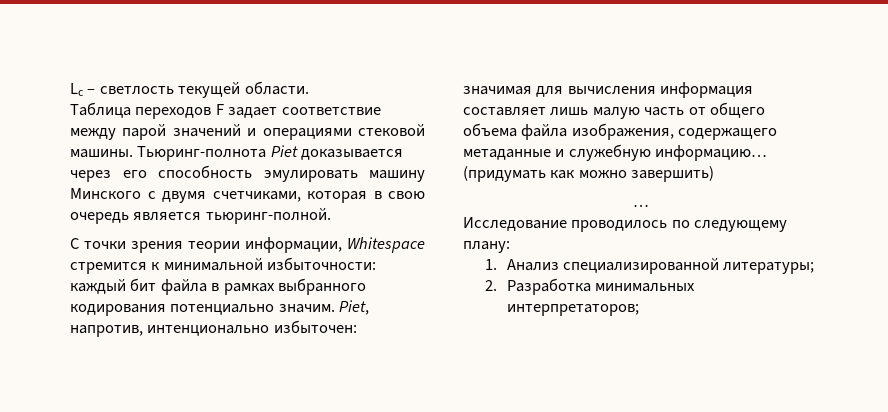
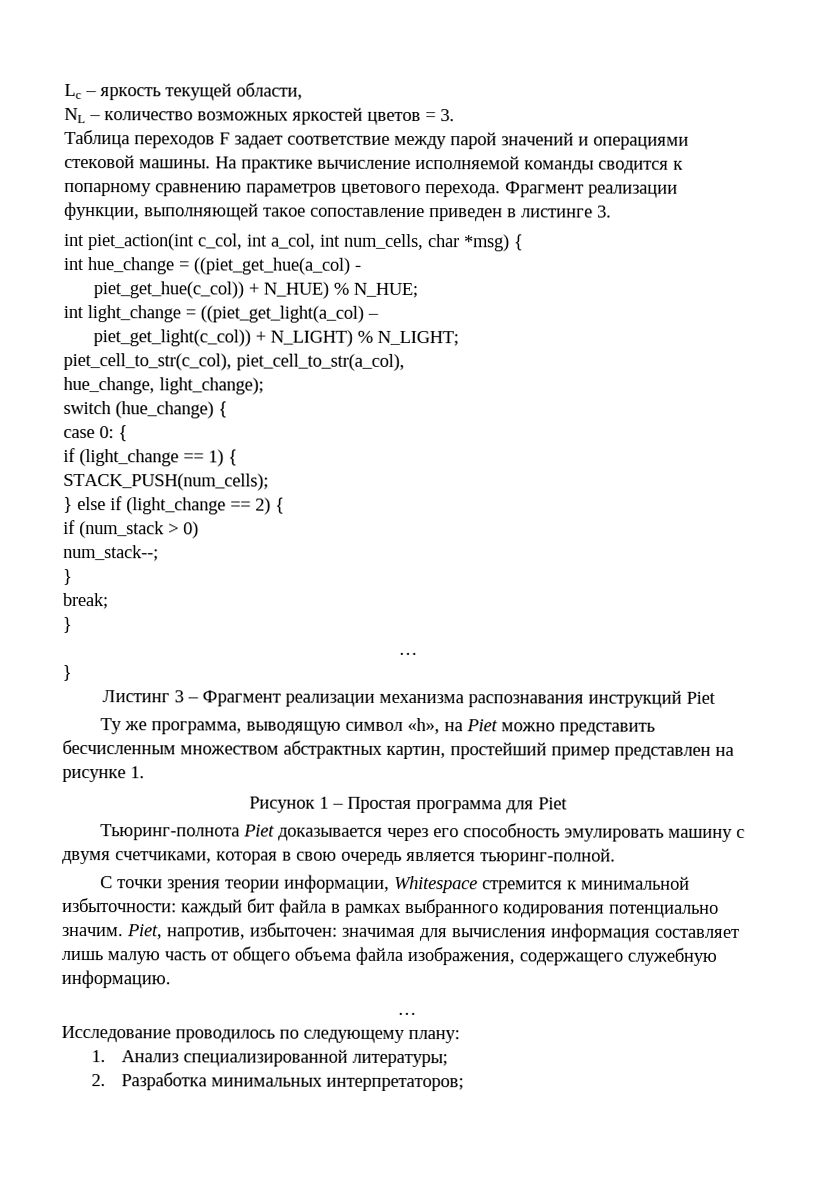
[99,81,309,98] светлость текущей области. -> [100,82,303,101] [64,107,455,126] яркость текущей области, // NL ‒ количество возможных яркостей цветов = 3.
(133, 153) none -> [215,156,683,174] [64,181,678,198] [64,201,612,222] [64,233,524,252] [63,257,361,275] [93,281,419,299] [63,305,379,323] [93,329,460,347] [63,352,405,371] [63,376,264,395] [63,400,228,419] [63,425,128,442] [63,447,238,467] [63,472,269,491] [63,496,285,515] [63,519,199,539] [63,544,159,562] [63,568,73,586] [62,592,108,610] [62,616,72,634] [398,651,418,656] [62,664,72,682] [101,690,716,708] [99,717,655,736] [62,739,734,760] [62,766,145,783] [249,796,568,814] На практике вычисление исполняемой команды сводится к попарному сравнению параметров цветового перехода. Фрагмент реализации функции, выполняющей такое сопоставление приведен в листинге 3. // int piet_action(int c_col, int a_col, int num_cells, char *msg) { // int hue_change = ((piet_get_hue(a_col) - // piet_get_hue(c_col)) + N_HUE) % N_HUE; // int light_change = ((piet_get_light(a_col) – // piet_get_light(c_col)) + N_LIGHT) % N_LIGHT; // piet_cell_to_str(c_col), piet_cell_to_str(a_col), // hue_change, light_change); // switch (hue_change) { // case 0: { // if (light_change == 1) { // STACK_PUSH(num_cells); // } else if (light_change == 2) { // if (num_stack > 0) // num_stack--; // } // break; // } // … // } // Листинг 3 ‒ Фрагмент реализации механизма распознавания инструкций Piet // Ту же программа, выводящую символ «h», на Piet можно представить бесчисленным множеством абстрактных картин, простейший пример представлен на рисунке 1. // Рисунок 1 ‒ Простая программа для Piet //
[70,188,141,199] Минского -> (733, 835) none
[147,325,270,336] интенционально -> (245, 934) none
[463,144,768,161] [463,166,715,182] метаданные и служебную информацию… (придумать как можно завершить) -> [627,947,717,966] [61,969,171,989] служебную информацию.

